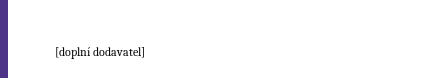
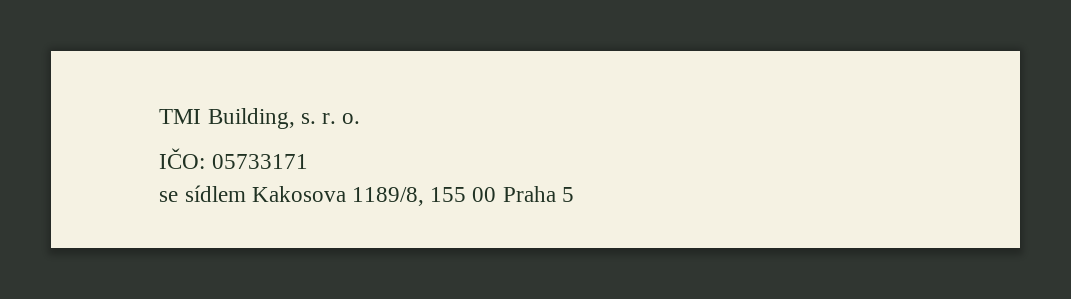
[55,47,146,59] [doplní dodavatel] -> [159,108,361,129] [159,148,308,169] [159,185,574,206] TMI Building, s. r. o. // IČO: 05733171 // se sídlem Kakosova 1189/8, 155 00 Praha 5

